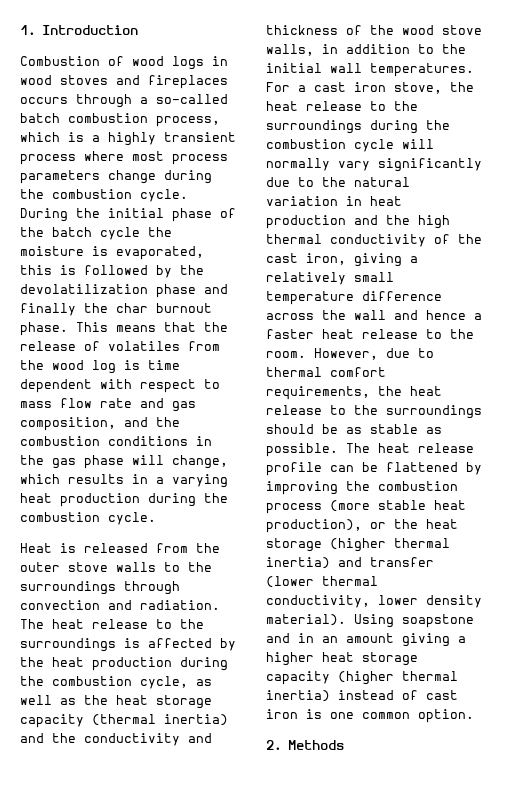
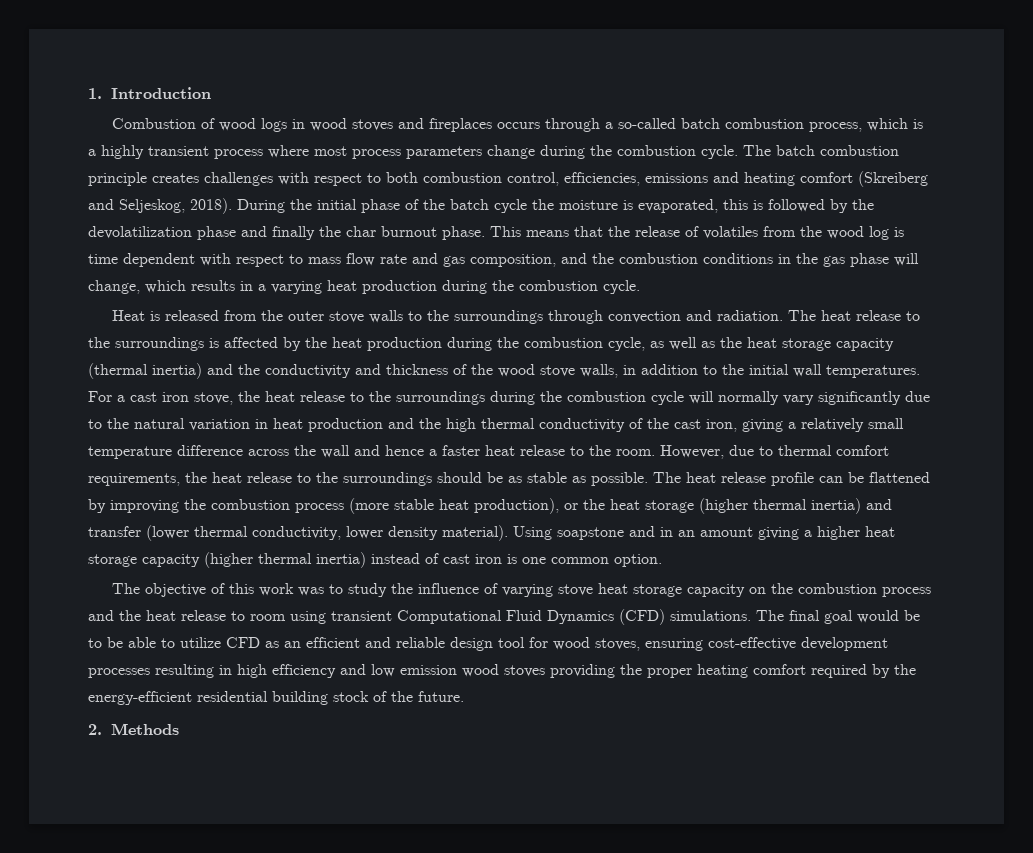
(188, 195) none -> [743,145,899,156] [88,171,928,187] [88,198,232,214] The batch combustion principle creates challenges with respect to both combustion control, efficiencies, emissions and heating comfort (Skreiberg and Seljeskog, 2018).
(474, 716) none -> [111,583,931,597] [88,609,920,625] [88,637,888,651] [88,664,916,678] [88,691,464,705] // The objective of this work was to study the influence of varying stove heat storage capacity on the combustion process and the heat release to room using transient Computational Fluid Dynamics (CFD) simulations. The final goal would be to be able to utilize CFD as an efficient and reliable design tool for wood stoves, ensuring cost-effective development processes resulting in high efficiency and low emission wood stoves providing the proper heating comfort required by the energy-efficient residential building stock of the future.

